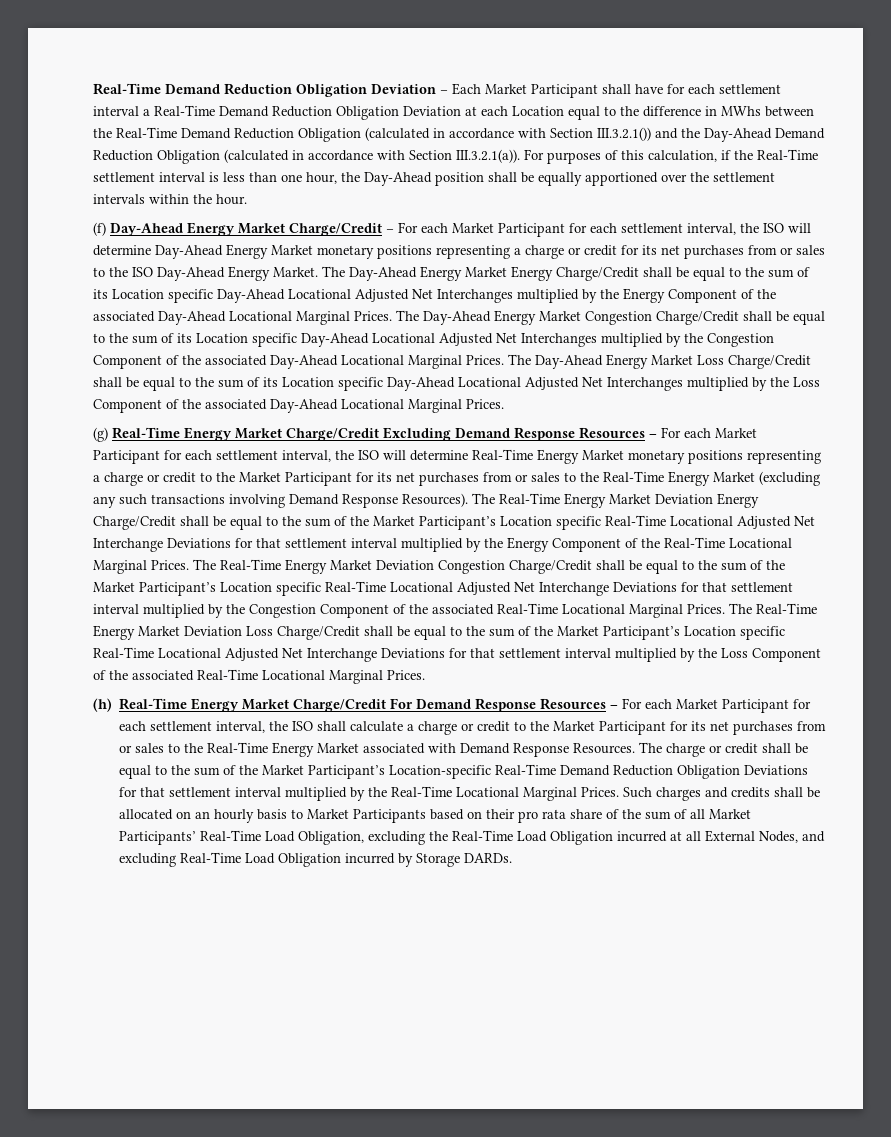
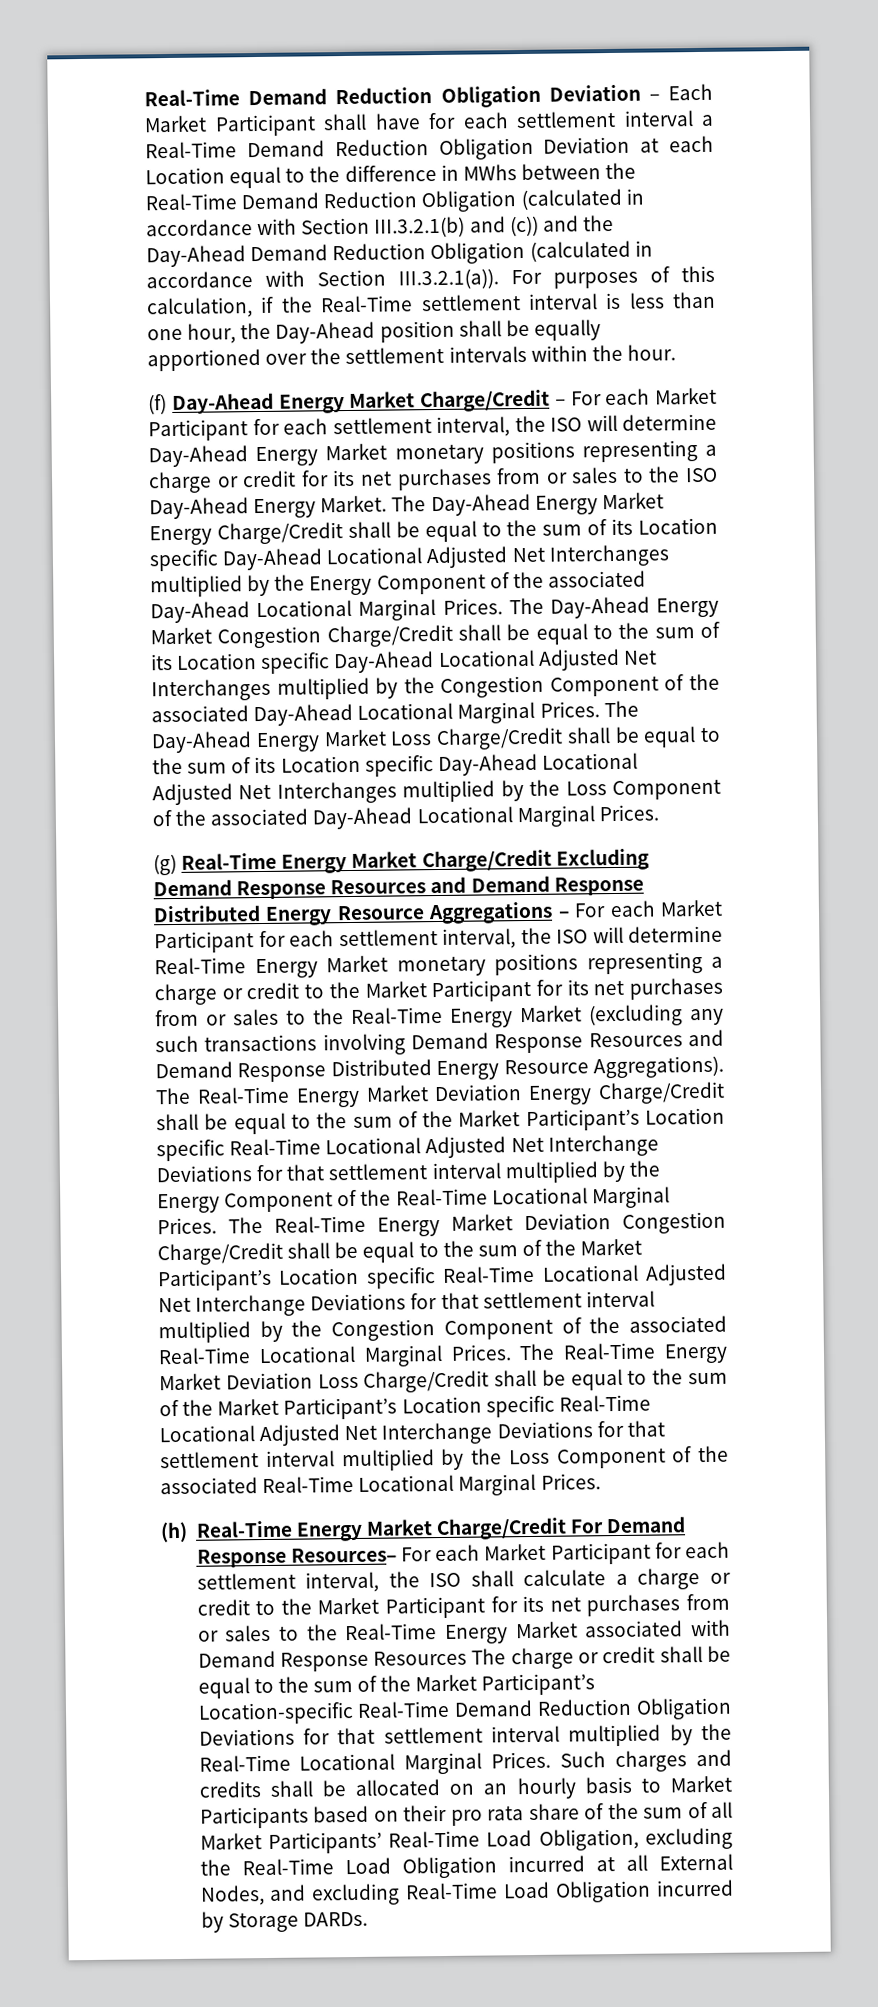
[597,127,651,141] III.3.2.1()) -> [374,215,539,238] III.3.2.1(b) and (c))
(645, 433) none -> [430,875,644,896] [153,901,554,926] and Demand Response Distributed Energy Resource Aggregations
[402,493,468,507] Resources). -> [588,1029,724,1048] [155,1055,724,1083] Resources and Demand Response Distributed Energy Resource Aggregations).
[540,698,619,710] Resources – -> [290,1547,397,1563] Resources–
[573,743,636,754] Resources. -> [373,1650,468,1666] Resources

